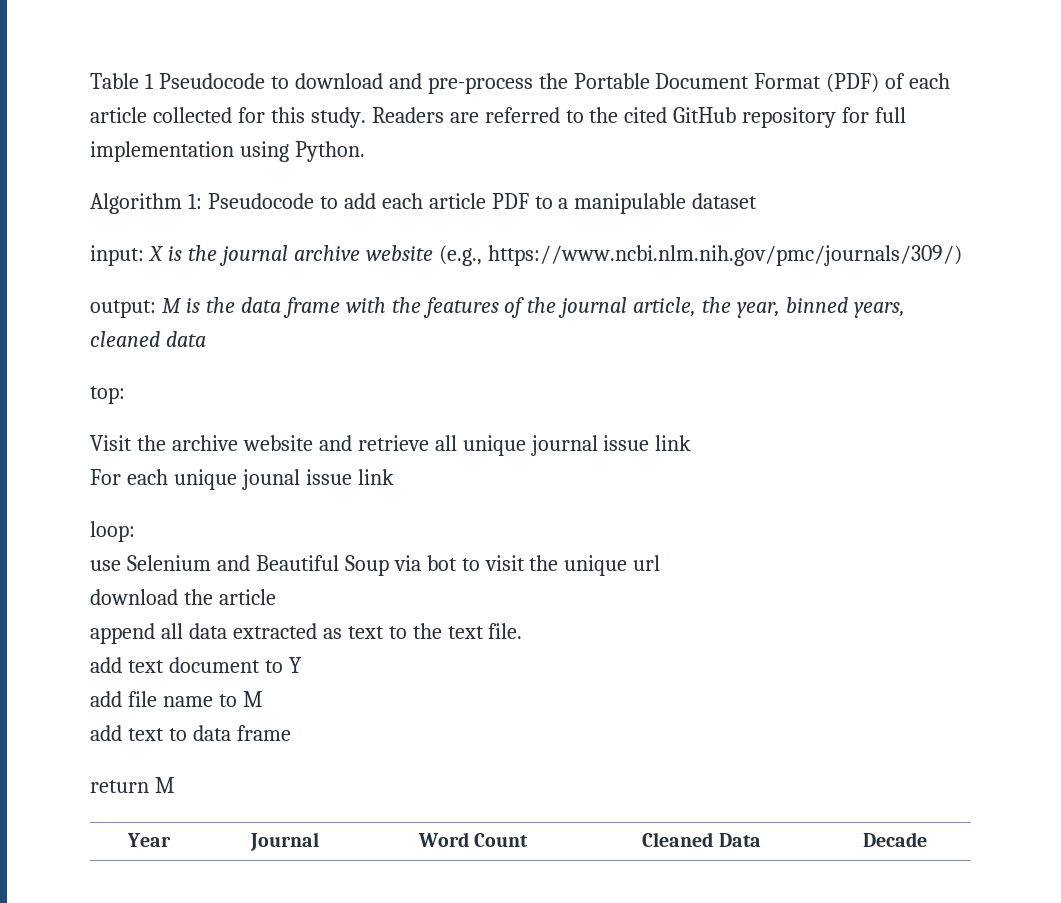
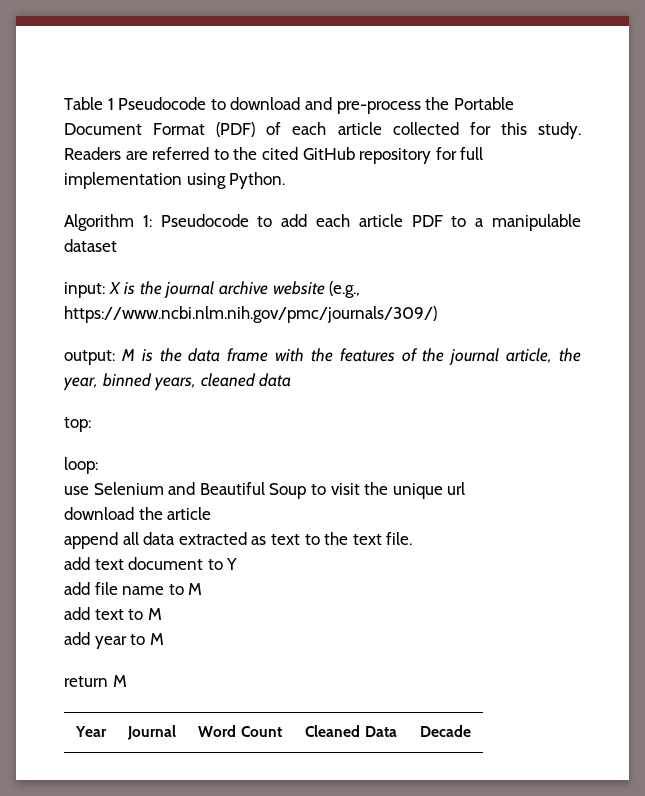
[90,435,692,456] [90,469,394,490] // Visit the archive website and retrieve all unique journal issue link // For each unique jounal issue link -> (91, 424) none
[393,555,457,571] via bot -> (307, 491) none
[192,725,291,741] data frame -> [147,608,162,620] [64,632,164,649] M // add year to M

